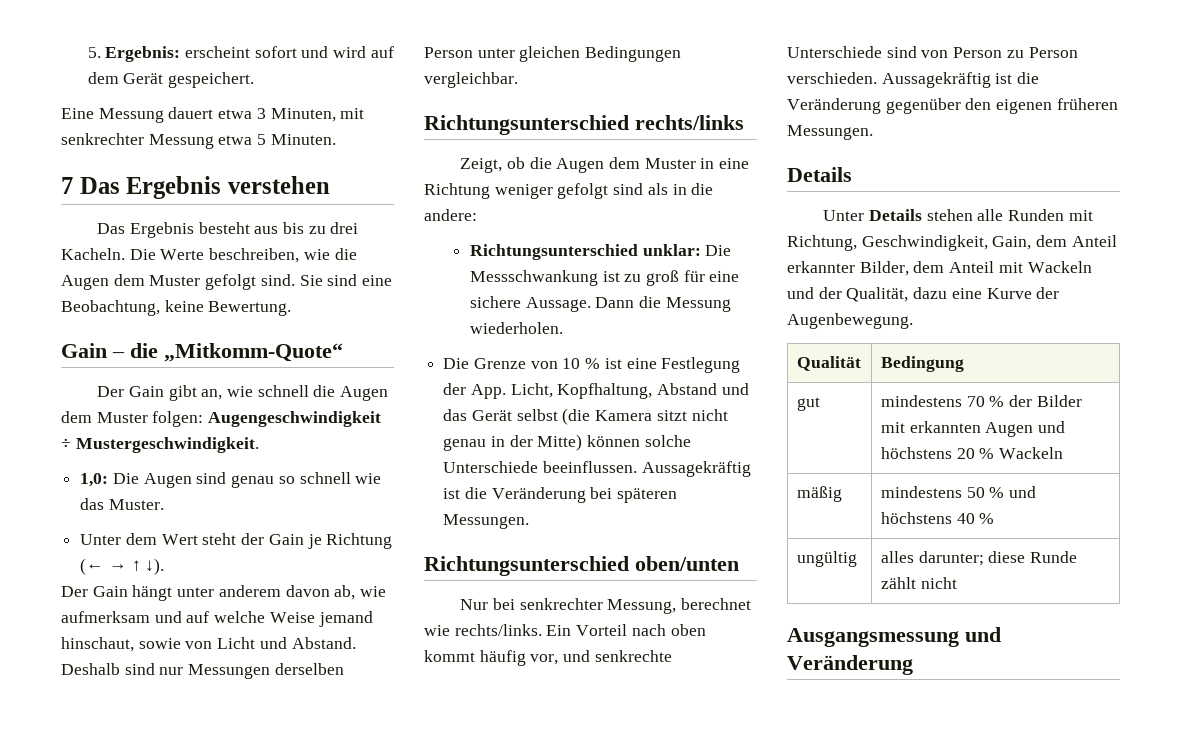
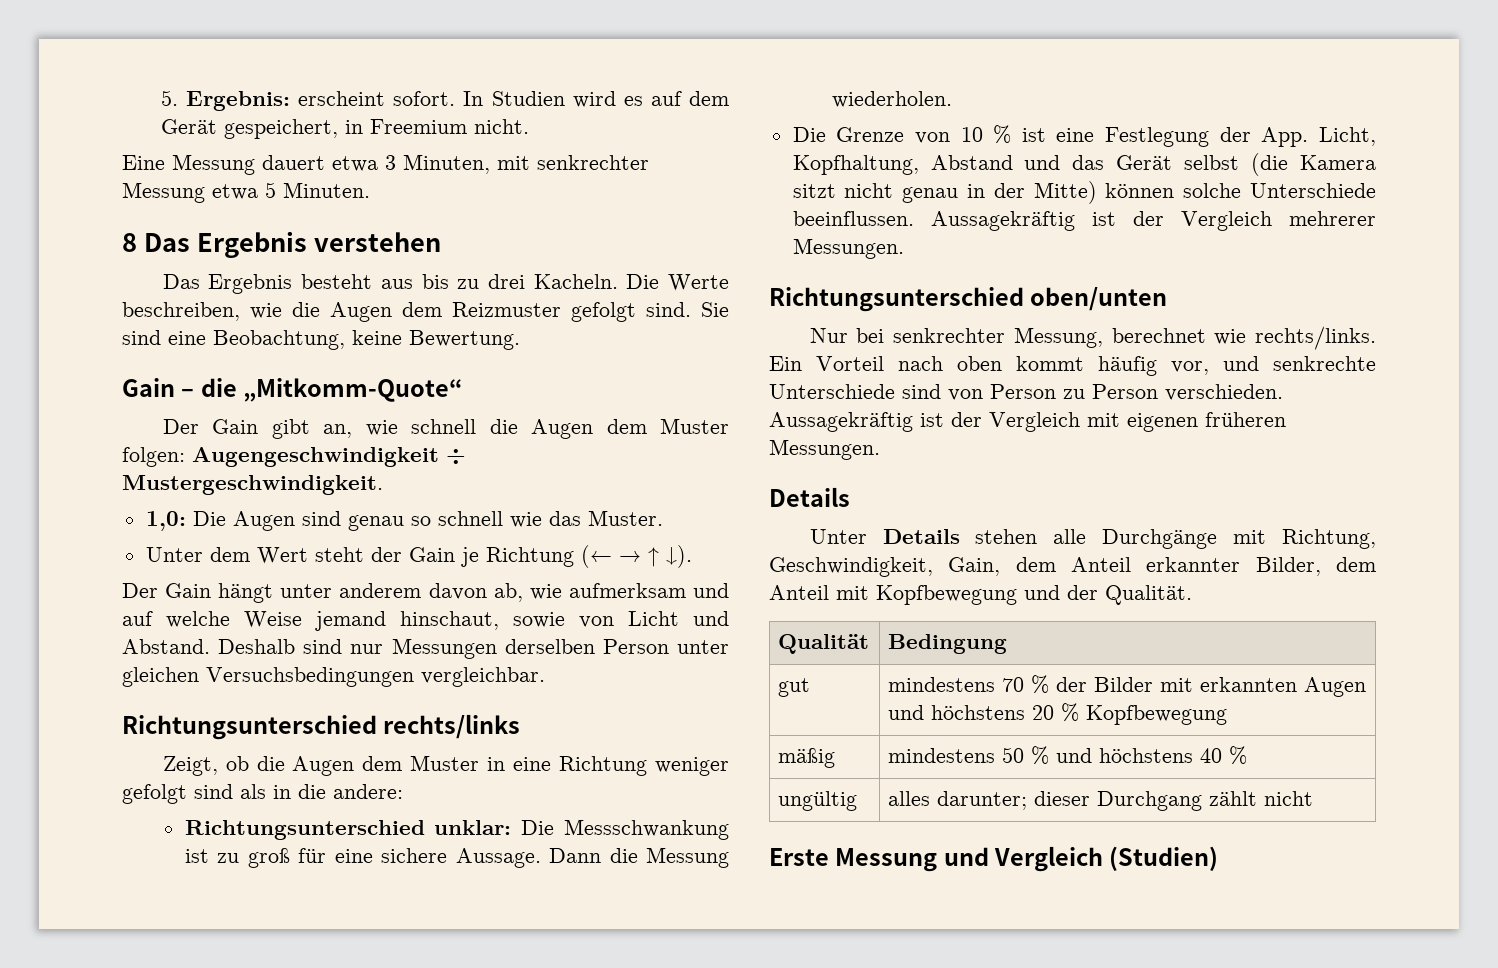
[254,46,394,58] [87,72,254,88] sofort und wird auf dem Gerät gespeichert. -> [393,91,729,108] [160,119,529,139] sofort. In Studien wird es auf dem Gerät gespeichert, in Freemium nicht.
[61,177,73,194] 7 -> [122,233,137,252] 8
[149,275,201,286] Muster -> [452,302,561,317] Reizmuster
[585,46,682,62] Bedingungen -> [206,667,414,687] Versuchsbedingungen
[464,487,678,503] die Veränderung bei späteren -> [1132,211,1376,231] der Vergleich mehrerer
[1017,72,1040,84] [787,98,992,114] die Veränderung gegenüber den -> [951,412,1120,432] der Vergleich mit
[1008,209,1065,221] Runden -> [1102,529,1218,549] Durchgänge
[1027,261,1092,273] Wackeln -> [876,585,1017,605] Kopfbewegung
[846,287,1060,302] [787,313,913,329] Qualität, dazu eine Kurve der Augenbewegung. -> [1105,585,1192,605] Qualität.
[998,447,1063,459] Wackeln -> [1086,705,1228,725] Kopfbewegung
[988,551,1077,563] diese Runde -> [1034,791,1203,811] dieser Durchgang
[787,627,1001,647] [787,655,913,675] Ausgangsmessung und Veränderung -> [769,846,1219,872] Erste Messung und Vergleich (Studien)

